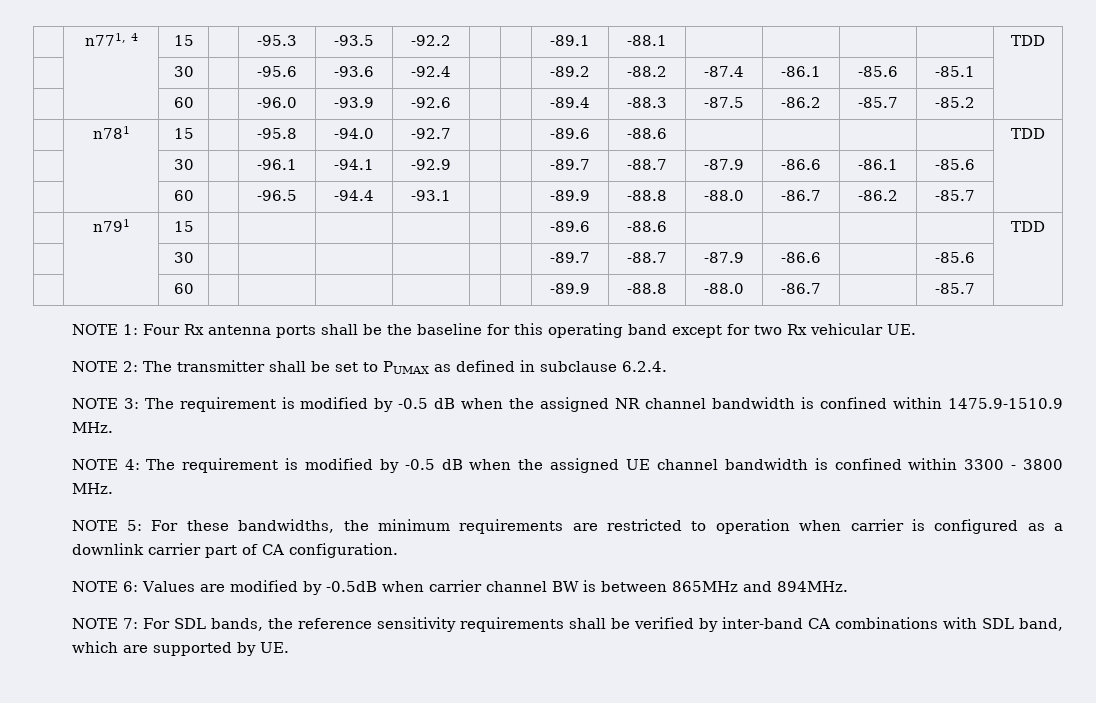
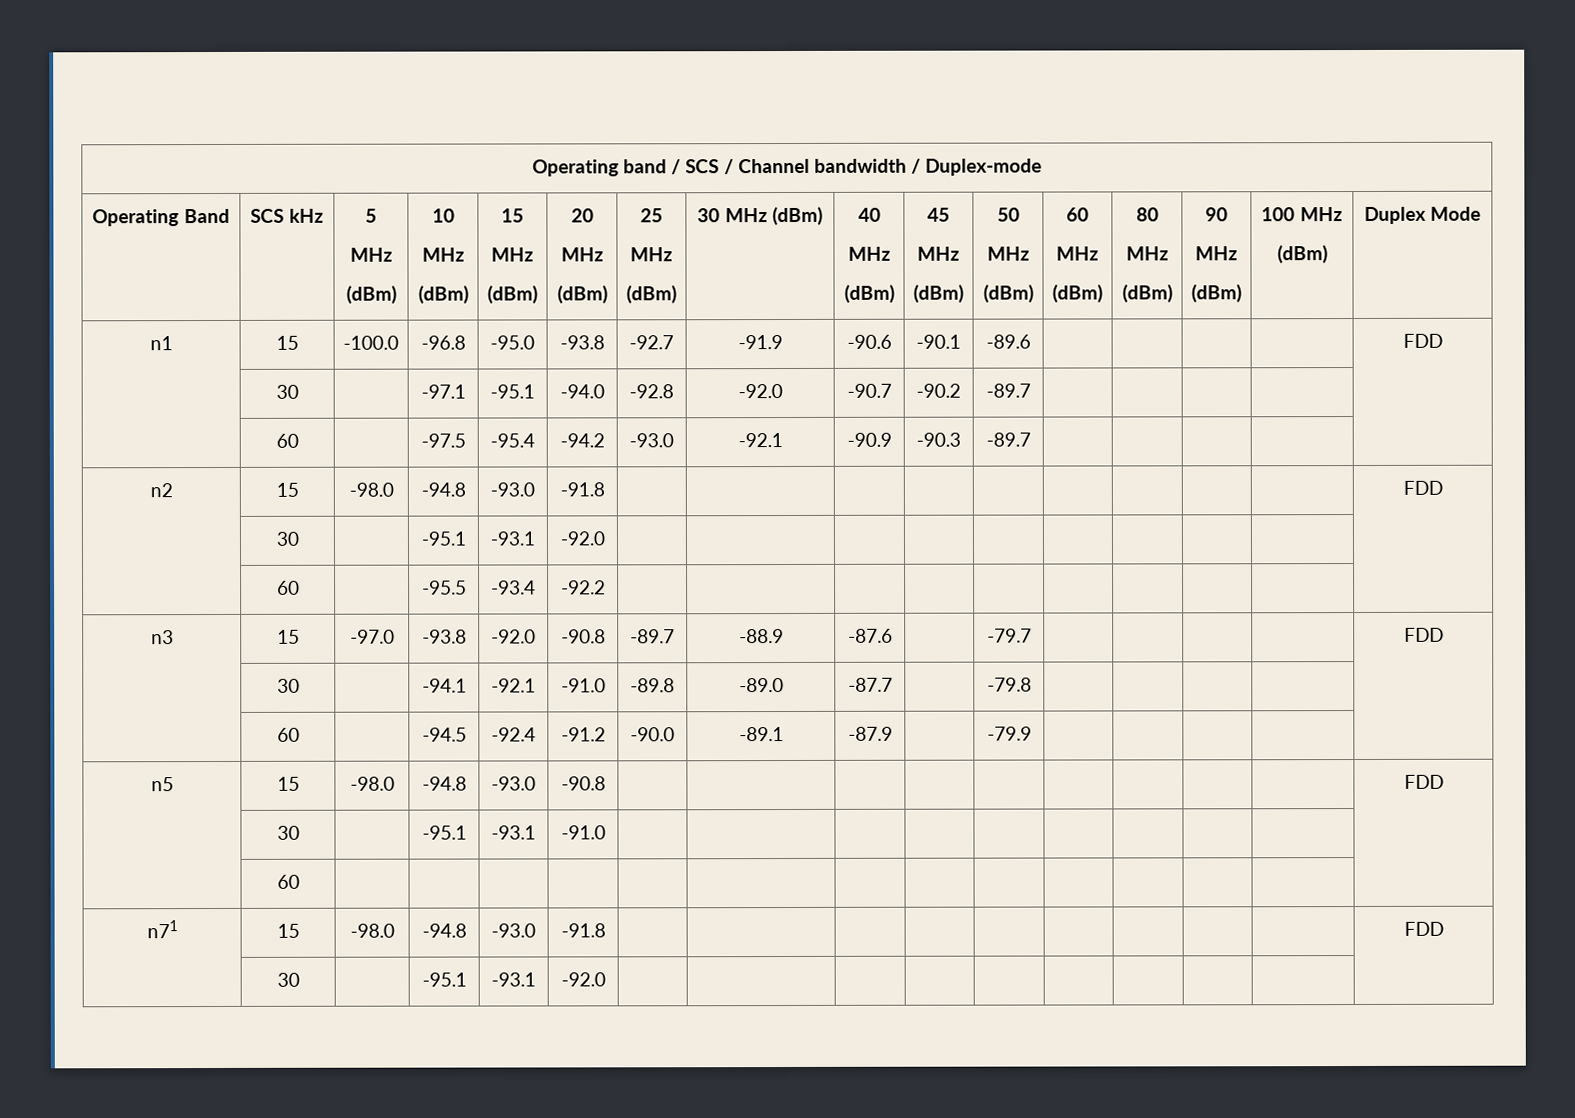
[84,33,138,46] [173,35,194,46] [257,35,297,46] [334,35,374,46] [411,35,451,46] [550,35,590,46] [627,35,667,46] [1011,35,1045,46] [173,66,194,77] [257,66,297,77] [334,66,374,77] [411,66,451,77] [550,66,590,77] [627,66,667,77] [704,66,744,77] [781,66,821,77] [858,66,898,77] [935,66,975,77] [173,97,194,108] [257,97,297,108] [334,97,374,108] [411,97,451,108] [550,97,590,108] [627,97,667,108] [704,97,744,108] [781,97,821,108] [858,97,898,108] [935,97,975,108] [92,126,130,139] [173,128,194,139] [257,128,297,139] [334,128,374,139] [411,128,451,139] [550,128,590,139] [627,128,667,139] [1011,128,1045,139] [173,159,194,170] [257,159,297,170] [334,159,374,170] [411,159,451,170] [550,159,590,170] [627,159,667,170] [704,159,744,170] [781,159,821,170] [858,159,898,170] [935,159,975,170] [173,190,194,201] [257,190,297,201] [334,190,374,201] [411,190,451,201] [550,190,590,201] [627,190,667,201] [704,190,744,201] [781,190,821,201] [858,190,898,201] [935,190,975,201] [92,219,130,232] [173,221,194,232] [550,221,590,232] [627,221,667,232] [1011,221,1045,232] [173,252,194,263] [550,252,590,263] [627,252,667,263] [704,252,744,263] [781,252,821,263] [935,252,975,263] [173,283,194,294] [550,283,590,294] [627,283,667,294] [704,283,744,294] [781,283,821,294] [935,283,975,294] [71,323,916,338] [71,360,667,374] [71,397,1064,412] [71,422,113,433] [71,458,1064,473] [71,483,113,494] [71,519,1063,534] [71,543,398,558] [71,580,848,595] [71,617,1063,632] [71,641,289,656] | n771, 4 | 15 | | -95.3 | -93.5 | -92.2 | | | -89.1 | -88.1 | | | | | TDD // | | 30 | | -95.6 | -93.6 | -92.4 | | | -89.2 | -88.2 | -87.4 | -86.1 | -85.6 | -85.1 | // | | 60 | | -96.0 | -93.9 | -92.6 | | | -89.4 | -88.3 | -87.5 | -86.2 | -85.7 | -85.2 | // | n781 | 15 | | -95.8 | -94.0 | -92.7 | | | -89.6 | -88.6 | | | | | TDD // | | 30 | | -96.1 | -94.1 | -92.9 | | | -89.7 | -88.7 | -87.9 | -86.6 | -86.1 | -85.6 | // | | 60 | | -96.5 | -94.4 | -93.1 | | | -89.9 | -88.8 | -88.0 | -86.7 | -86.2 | -85.7 | // | n791 | 15 | | | | | | | -89.6 | -88.6 | | | | | TDD // | | 30 | | | | | | | -89.7 | -88.7 | -87.9 | -86.6 | | -85.6 | // | | 60 | | | | | | | -89.9 | -88.8 | -88.0 | -86.7 | | -85.7 | // NOTE 1: Four Rx antenna ports shall be the baseline for this operating band except for two Rx vehicular UE. // NOTE 2: The transmitter shall be set to PUMAX as defined in subclause 6.2.4. // NOTE 3: The requirement is modified by -0.5 dB when the assigned NR channel bandwidth is confined within 1475.9-1510.9 MHz. // NOTE 4: The requirement is modified by -0.5 dB when the assigned UE channel bandwidth is confined within 3300 - 3800 MHz. // NOTE 5: For these bandwidths, the minimum requirements are restricted to operation when carrier is configured as a downlink carrier part of CA configuration. // NOTE 6: Values are modified by -0.5dB when carrier channel BW is between 865MHz and 894MHz. // NOTE 7: For SDL bands, the reference sensitivity requirements shall be verified by inter-band CA combinations with SDL band, which are supported by UE. -> [531,158,1043,177] [92,208,230,227] [250,208,324,223] [365,208,377,223] [349,247,393,262] [345,285,397,304] [431,208,455,223] [421,247,465,262] [417,285,469,304] [501,208,524,223] [491,247,534,262] [487,285,538,304] [570,208,594,223] [560,247,604,262] [556,285,608,304] [640,208,663,223] [630,247,673,262] [626,285,677,304] [697,206,823,226] [857,207,881,222] [847,246,891,261] [843,284,895,303] [927,207,950,222] [917,246,960,261] [913,284,964,303] [996,207,1020,222] [986,246,1030,261] [982,284,1034,303] [1066,207,1089,222] [1056,246,1099,261] [1052,284,1103,303] [1135,207,1159,222] [1125,246,1169,261] [1121,284,1173,303] [1205,207,1228,222] [1195,246,1238,261] [1191,284,1242,303] [1261,207,1343,222] [1276,245,1328,264] [1363,206,1482,224] [149,336,173,351] [275,335,299,350] [343,335,399,350] [420,335,466,350] [490,335,535,350] [559,335,605,350] [629,335,674,350] [737,335,783,350] [846,334,892,349] [916,334,961,349] [985,334,1031,349] [1402,333,1443,348] [275,384,299,399] [420,384,466,399] [490,384,535,399] [559,384,605,399] [629,384,674,399] [737,384,783,399] [846,383,892,398] [916,383,961,398] [985,383,1031,398] [275,433,299,448] [420,433,466,448] [490,433,535,448] [559,433,605,448] [629,433,674,448] [737,433,783,448] [846,432,892,447] [916,432,961,447] [985,432,1031,447] [149,483,173,498] [275,482,299,497] [348,482,394,497] [420,482,466,497] [490,482,535,497] [559,482,605,497] [1402,480,1443,495] [275,531,299,546] [420,531,466,546] [490,531,535,546] [559,531,605,546] [276,580,300,595] [421,580,467,595] [491,580,536,595] [560,580,606,595] [150,630,174,645] [276,629,300,644] [349,629,395,644] [421,629,467,644] [491,629,536,644] [560,629,606,644] [630,629,675,644] [738,629,784,644] [847,628,893,643] [986,628,1032,643] [1403,627,1444,642] [276,678,300,693] [421,678,467,693] [491,678,536,693] [560,678,606,693] [630,678,675,693] [738,678,784,693] [847,677,893,692] [986,677,1032,692] [276,727,300,742] [421,727,467,742] [491,727,536,742] [560,727,606,742] [630,727,675,742] [738,727,784,742] [847,726,893,741] [986,726,1032,741] [150,777,174,792] [276,776,300,791] [349,776,395,791] [421,776,467,791] [491,776,536,791] [560,776,606,791] [1403,774,1444,789] [276,825,300,840] [421,825,467,840] [491,825,536,840] [560,825,606,840] [276,874,300,889] [146,920,178,939] [276,923,300,938] [349,923,395,938] [421,923,467,938] [491,923,536,938] [560,923,606,938] [1403,921,1444,936] [276,972,300,987] [421,972,467,987] [491,972,536,987] [560,972,606,987] Operating band / SCS / Channel bandwidth / Duplex-mode // Operating Band | SCS kHz | 5 // MHz // (dBm) | 10 // MHz // (dBm) | 15 // MHz // (dBm) | 20 // MHz // (dBm) | 25 // MHz // (dBm) | 30 MHz (dBm) | 40 // MHz // (dBm) | 45 // MHz // (dBm) | 50 // MHz // (dBm) | 60 // MHz // (dBm) | 80 // MHz // (dBm) | 90 // MHz // (dBm) | 100 MHz // (dBm) | Duplex Mode // n1 | 15 | -100.0 | -96.8 | -95.0 | -93.8 | -92.7 | -91.9 | -90.6 | -90.1 | -89.6 | | | | | FDD // | 30 | | -97.1 | -95.1 | -94.0 | -92.8 | -92.0 | -90.7 | -90.2 | -89.7 | | | | | // | 60 | | -97.5 | -95.4 | -94.2 | -93.0 | -92.1 | -90.9 | -90.3 | -89.7 | | | | | // n2 | 15 | -98.0 | -94.8 | -93.0 | -91.8 | | | | | | | | | | FDD // | 30 | | -95.1 | -93.1 | -92.0 | | | | | | | | | | // | 60 | | -95.5 | -93.4 | -92.2 | | | | | | | | | | // n3 | 15 | -97.0 | -93.8 | -92.0 | -90.8 | -89.7 | -88.9 | -87.6 | | -79.7 | | | | | FDD // | 30 | | -94.1 | -92.1 | -91.0 | -89.8 | -89.0 | -87.7 | | -79.8 | | | | | // | 60 | | -94.5 | -92.4 | -91.2 | -90.0 | -89.1 | -87.9 | | -79.9 | | | | | // n5 | 15 | -98.0 | -94.8 | -93.0 | -90.8 | | | | | | | | | | FDD // | 30 | | -95.1 | -93.1 | -91.0 | | | | | | | | | | // | 60 | | | | | | | | | | | | | | // n71 | 15 | -98.0 | -94.8 | -93.0 | -91.8 | | | | | | | | | | FDD // | 30 | | -95.1 | -93.1 | -92.0 | | | | | | | | | |

